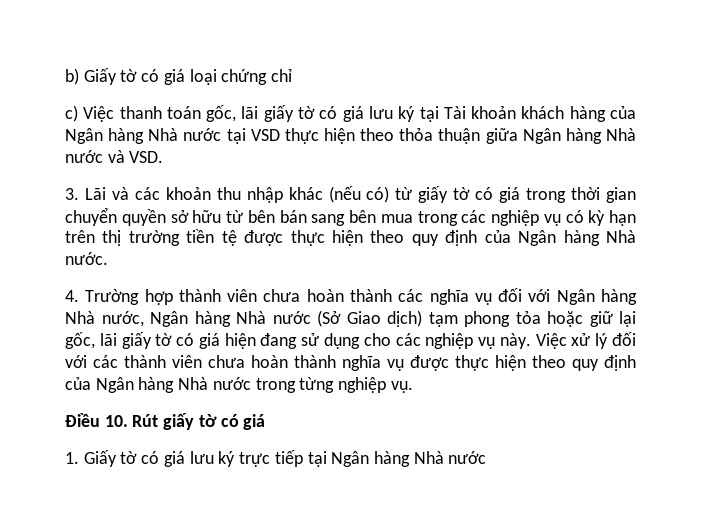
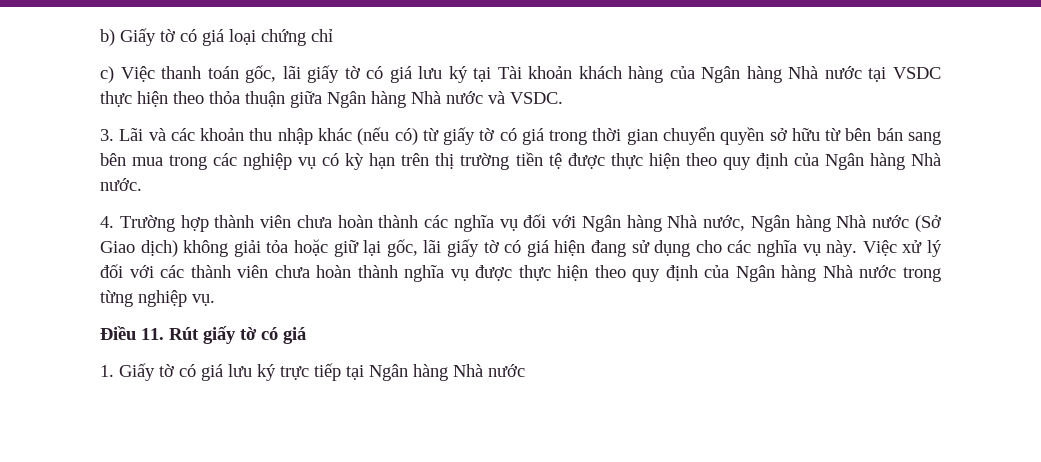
[250,129,280,141] VSD -> [893,67,941,79] VSDC
[129,151,164,163] VSD. -> [510,92,563,104] VSDC.
[428,311,510,327] tạm phong -> [183,240,261,257] không giải
[425,333,474,349] nghiệp -> [757,240,798,257] nghĩa
[104,415,128,427] 10. -> [141,328,164,340] 11.

